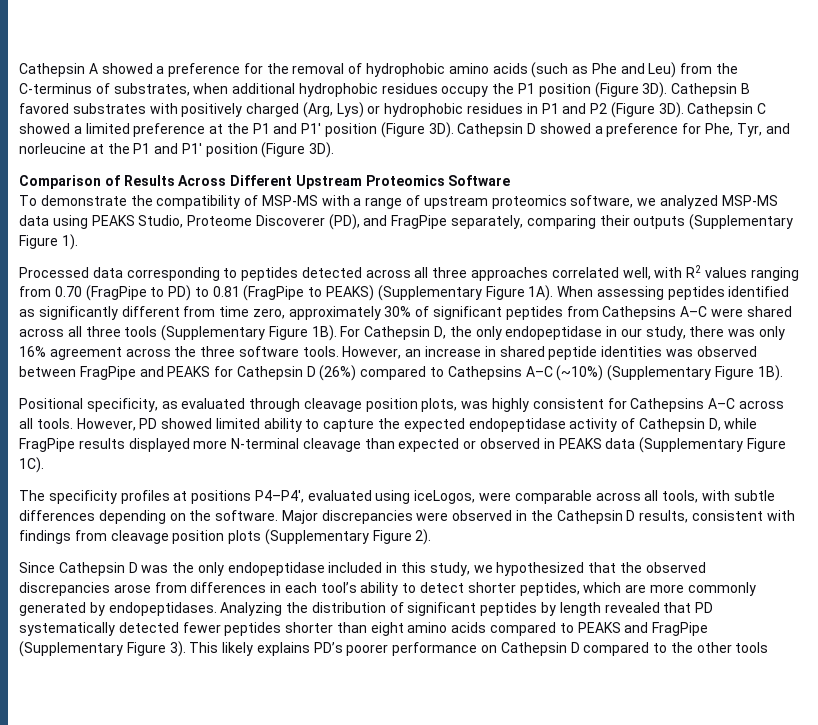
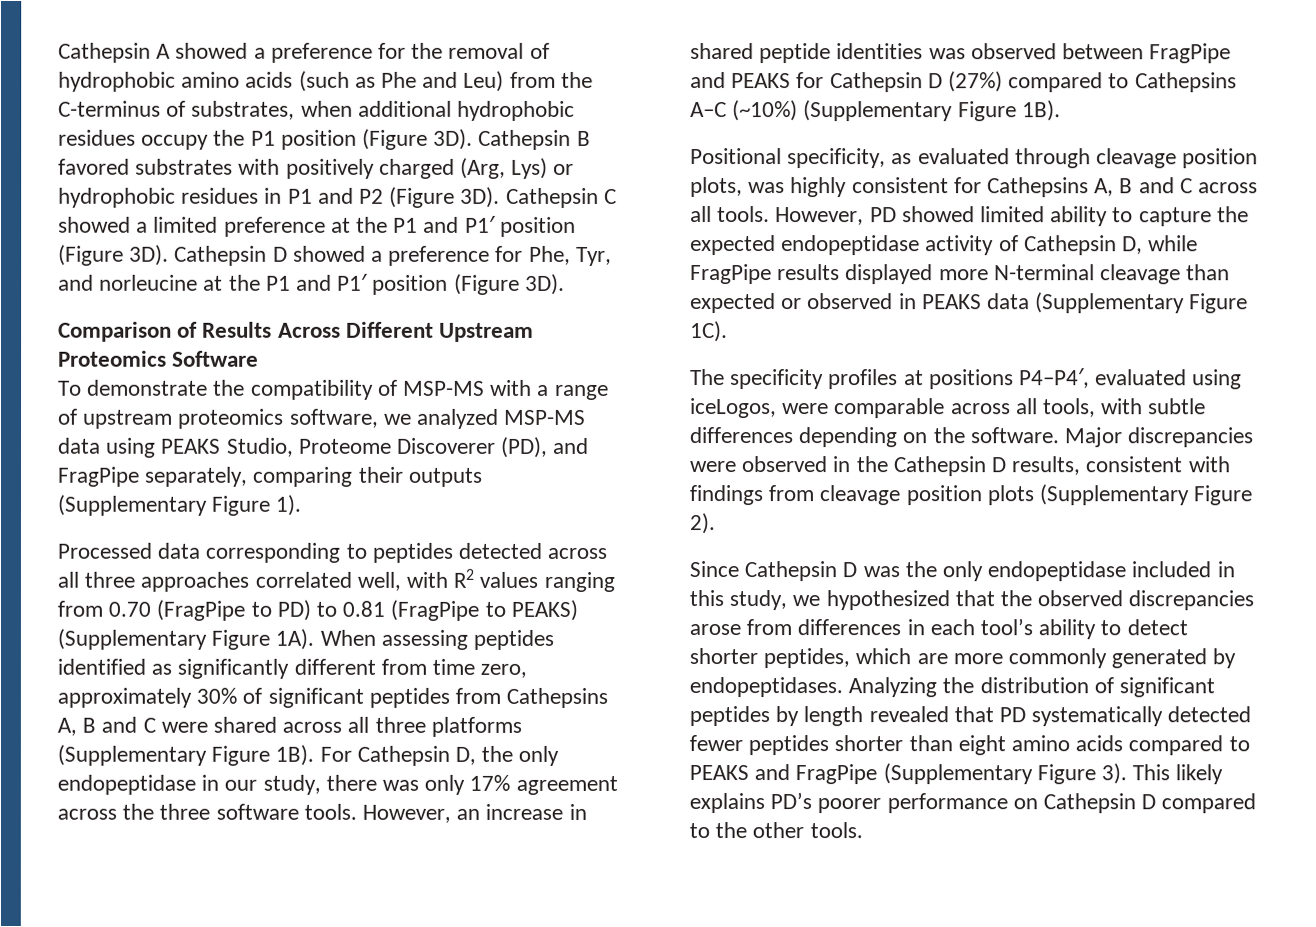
[680,306,708,317] A–C -> [57,716,156,736] A, B and C
[124,326,158,337] tools -> [430,716,522,737] platforms
[19,346,46,357] 16% -> [469,774,511,791] 17%
[319,365,357,381] (26%) -> [948,71,1004,93] (27%)
[708,398,736,409] A–C -> [1094,177,1193,197] A, B and C
[735,642,769,653] tools -> [809,822,863,839] tools.

